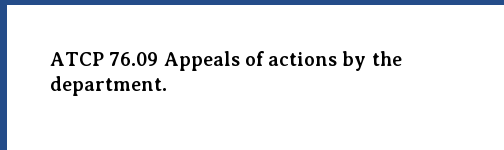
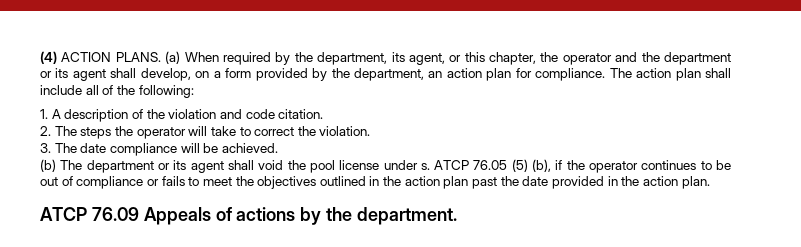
(50, 59) none -> [40,51,732,65] [40,68,731,81] [40,85,194,98] [40,109,324,122] [40,126,371,139] [40,143,278,156] [40,159,732,173] [40,176,710,189] (4) ACTION PLANS. (a) When required by the department, its agent, or this chapter, the operator and the department or its agent shall develop, on a form provided by the department, an action plan for compliance. The action plan shall include all of the following: // 1. A description of the violation and code citation. // 2. The steps the operator will take to correct the violation. // 3. The date compliance will be achieved. // (b) The department or its agent shall void the pool license under s. ATCP 76.05 (5) (b), if the operator continues to be out of compliance or fails to meet the objectives outlined in the action plan past the date provided in the action plan. //

